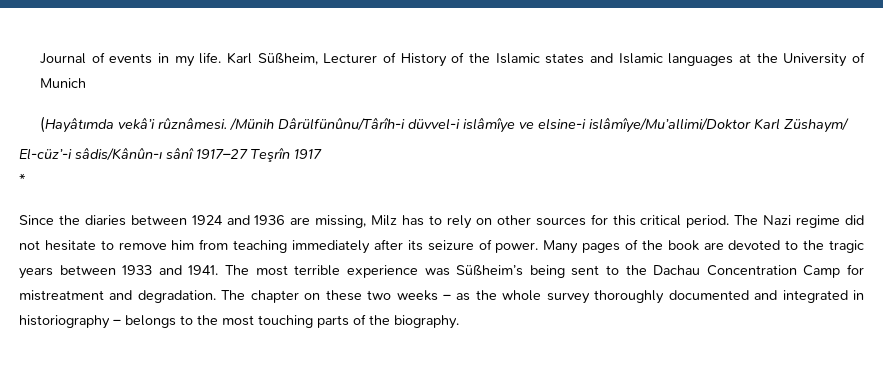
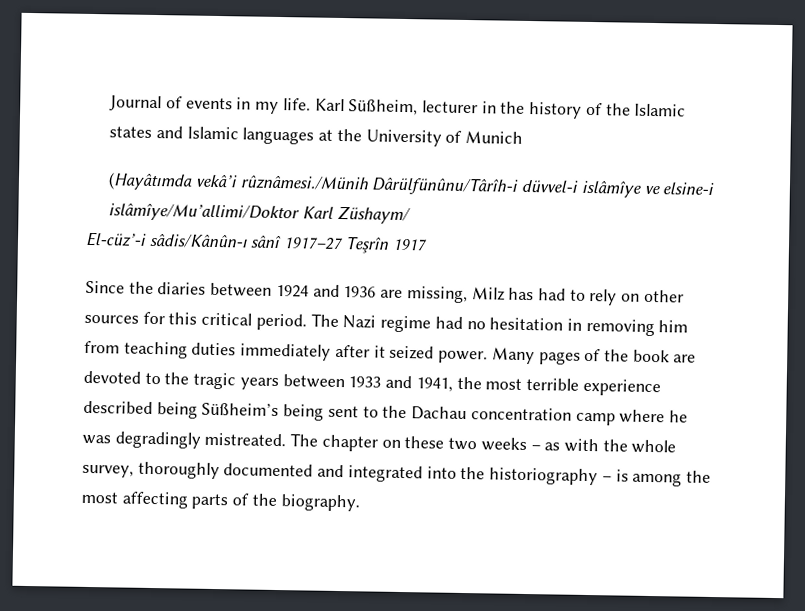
[323,52,447,67] Lecturer of History -> [421,100,583,119] lecturer in the history
[158,118,275,131] rûznâmesi. /Münih -> [239,175,369,191] rûznâmesi./Münih
[19,173,26,184] // * -> (428, 244) none
(425, 220) none -> [537,288,566,301] had
[845,215,865,225] [19,240,167,251] did not hesitate to remove -> [434,316,655,337] had no hesitation in removing
(288, 246) none -> [191,342,237,356] duties
[407,239,492,251] its seizure of -> [373,345,435,360] it seized
[188,265,250,275] 1941. The -> [415,376,482,392] 1941, the
[424,268,450,276] was -> [83,400,198,419] described being
[706,264,864,278] [19,290,216,303] Concentration Camp for mistreatment and degradation. -> [470,407,688,426] [82,431,287,449] concentration camp where he was degradingly mistreated.
(471, 297) none -> [563,438,599,453] with
[546,292,590,304] survey -> [82,464,134,478] survey,
[853,290,865,300] [19,315,313,329] in historiography – belongs to the most touching -> [426,466,711,487] [81,491,188,509] into the historiography – is among the most affecting

